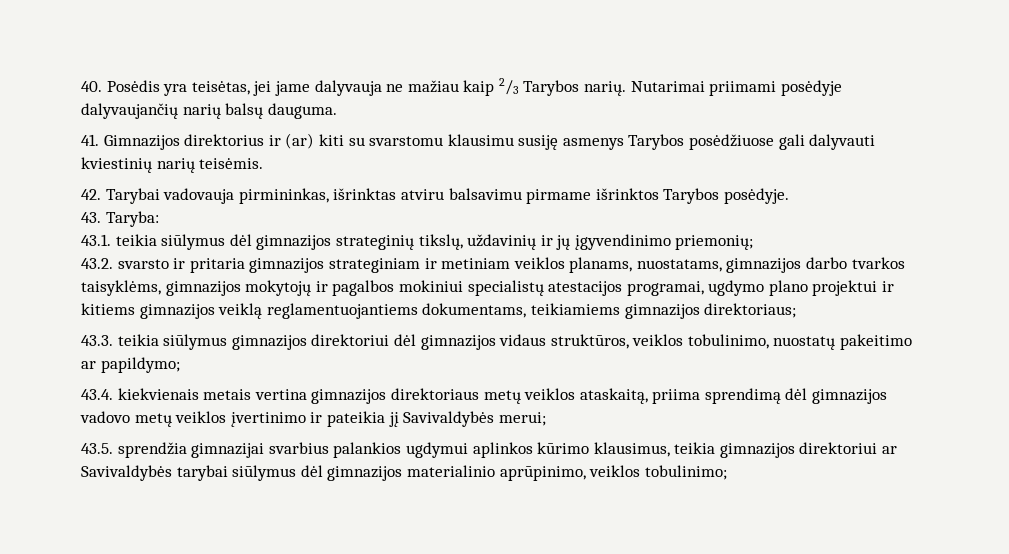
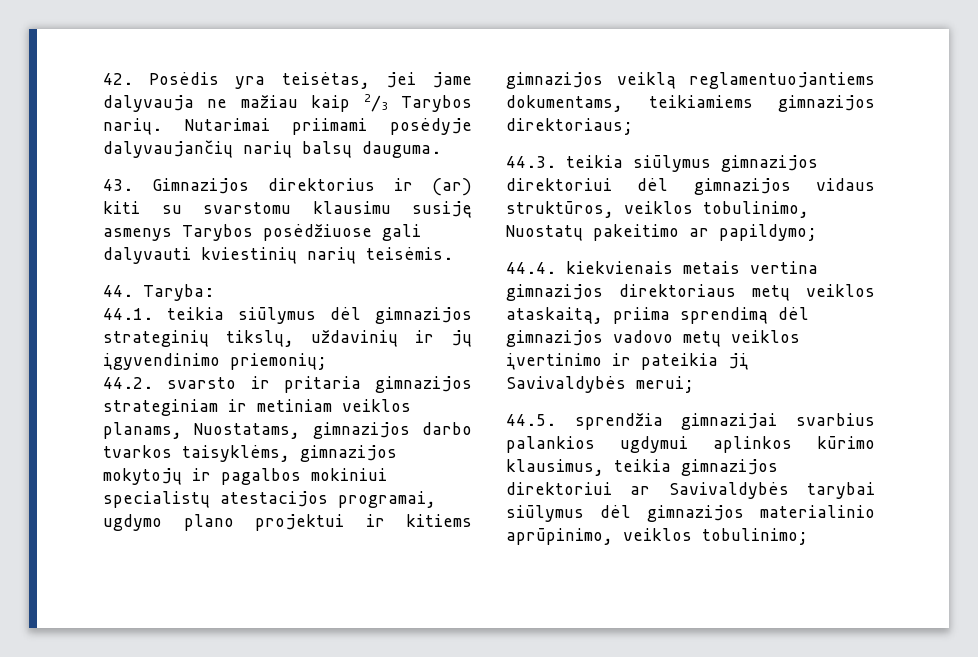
[81,81,102,92] 40. -> [103,73,133,85] 42.
[81,134,99,146] 41. -> [103,179,133,191] 43.
[81,188,789,204] [81,212,101,223] 42. Tarybai vadovauja pirmininkas, išrinktas atviru balsavimu pirmame išrinktos Tarybos posėdyje. // 43. -> [103,285,133,297] 44.
[81,234,111,246] 43.1. -> [103,308,153,320] 44.1.
[81,258,113,269] 43.2. -> [103,377,153,389] 44.2.
[636,259,722,272] nuostatams, -> [194,423,301,439] Nuostatams,
[81,335,113,346] 43.3. -> [506,156,556,168] 44.3.
[773,336,836,350] nuostatų -> [506,225,583,242] Nuostatų
[81,389,113,400] 43.4. -> [506,262,556,274] 44.4.
[81,443,113,454] 43.5. -> [506,414,556,426] 44.5.

